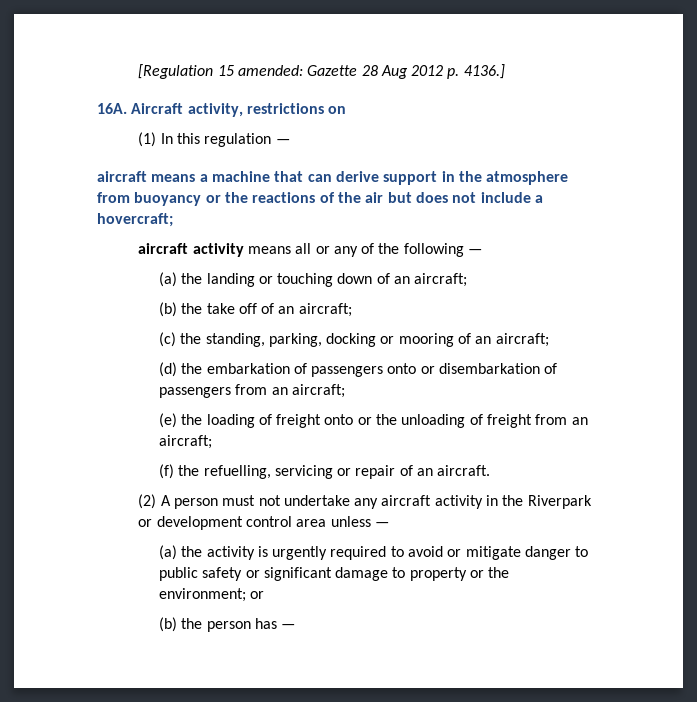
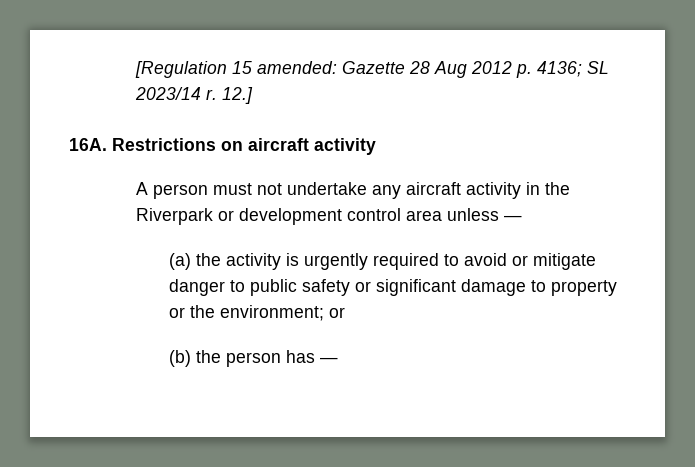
[463,64,505,79] [97,103,347,117] [138,132,290,147] [97,171,569,185] [97,192,543,206] [97,213,173,227] [138,243,483,257] [158,272,468,287] [158,302,352,317] [158,332,549,347] [158,362,558,377] [158,384,345,398] [158,413,588,428] [158,435,212,449] [158,464,491,479] [138,494,157,509] 4136.] // 16A. Aircraft activity, restrictions on // (1) In this regulation — // aircraft means a machine that can derive support in the atmosphere from buoyancy or the reactions of the air but does not include a hovercraft; // aircraft activity means all or any of the following — // (a) the landing or touching down of an aircraft; // (b) the take off of an aircraft; // (c) the standing, parking, docking or mooring of an aircraft; // (d) the embarkation of passengers onto or disembarkation of passengers from an aircraft; // (e) the loading of freight onto or the unloading of freight from an aircraft; // (f) the refuelling, servicing or repair of an aircraft. // (2) -> [536,61,609,77] [134,87,253,104] [69,138,376,155] 4136; SL 2023/14 r. 12.] // 16A. Restrictions on aircraft activity //

